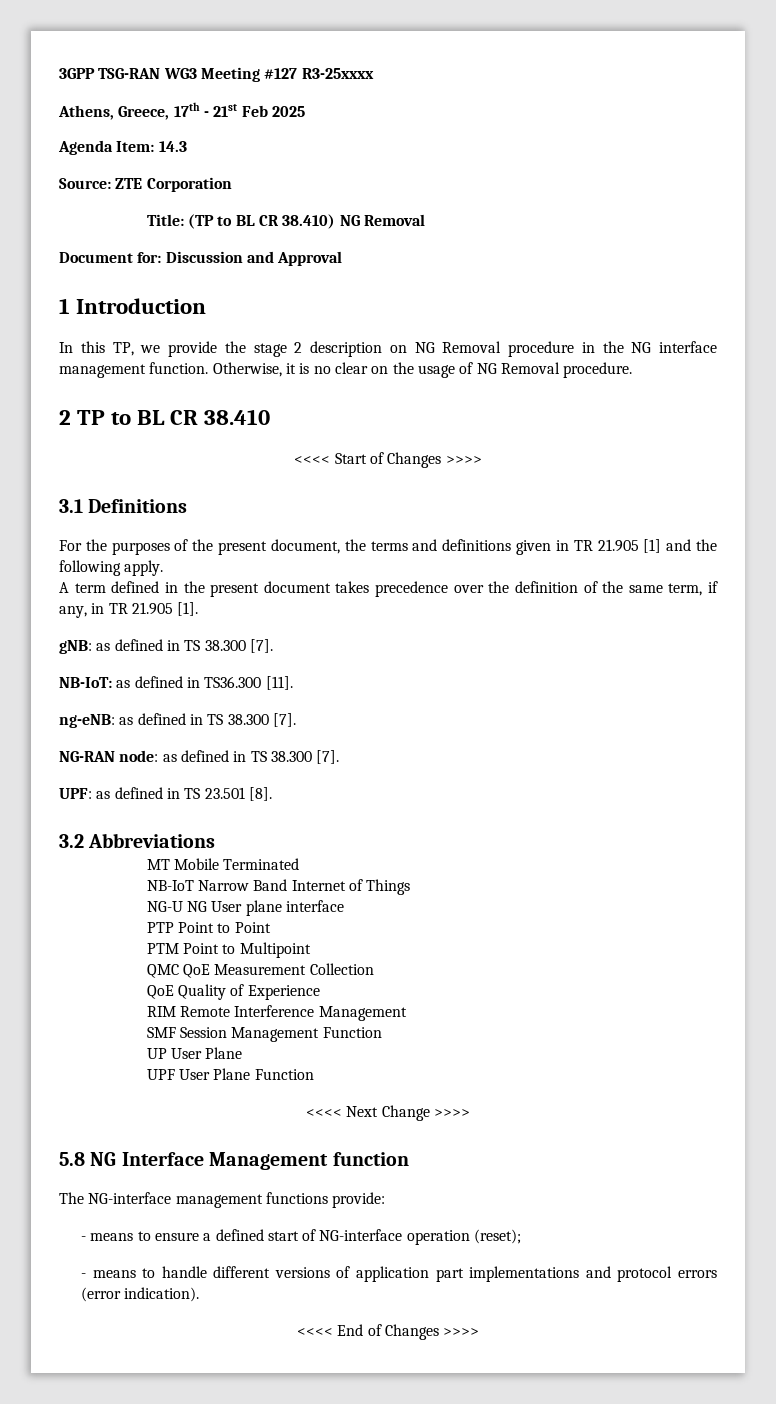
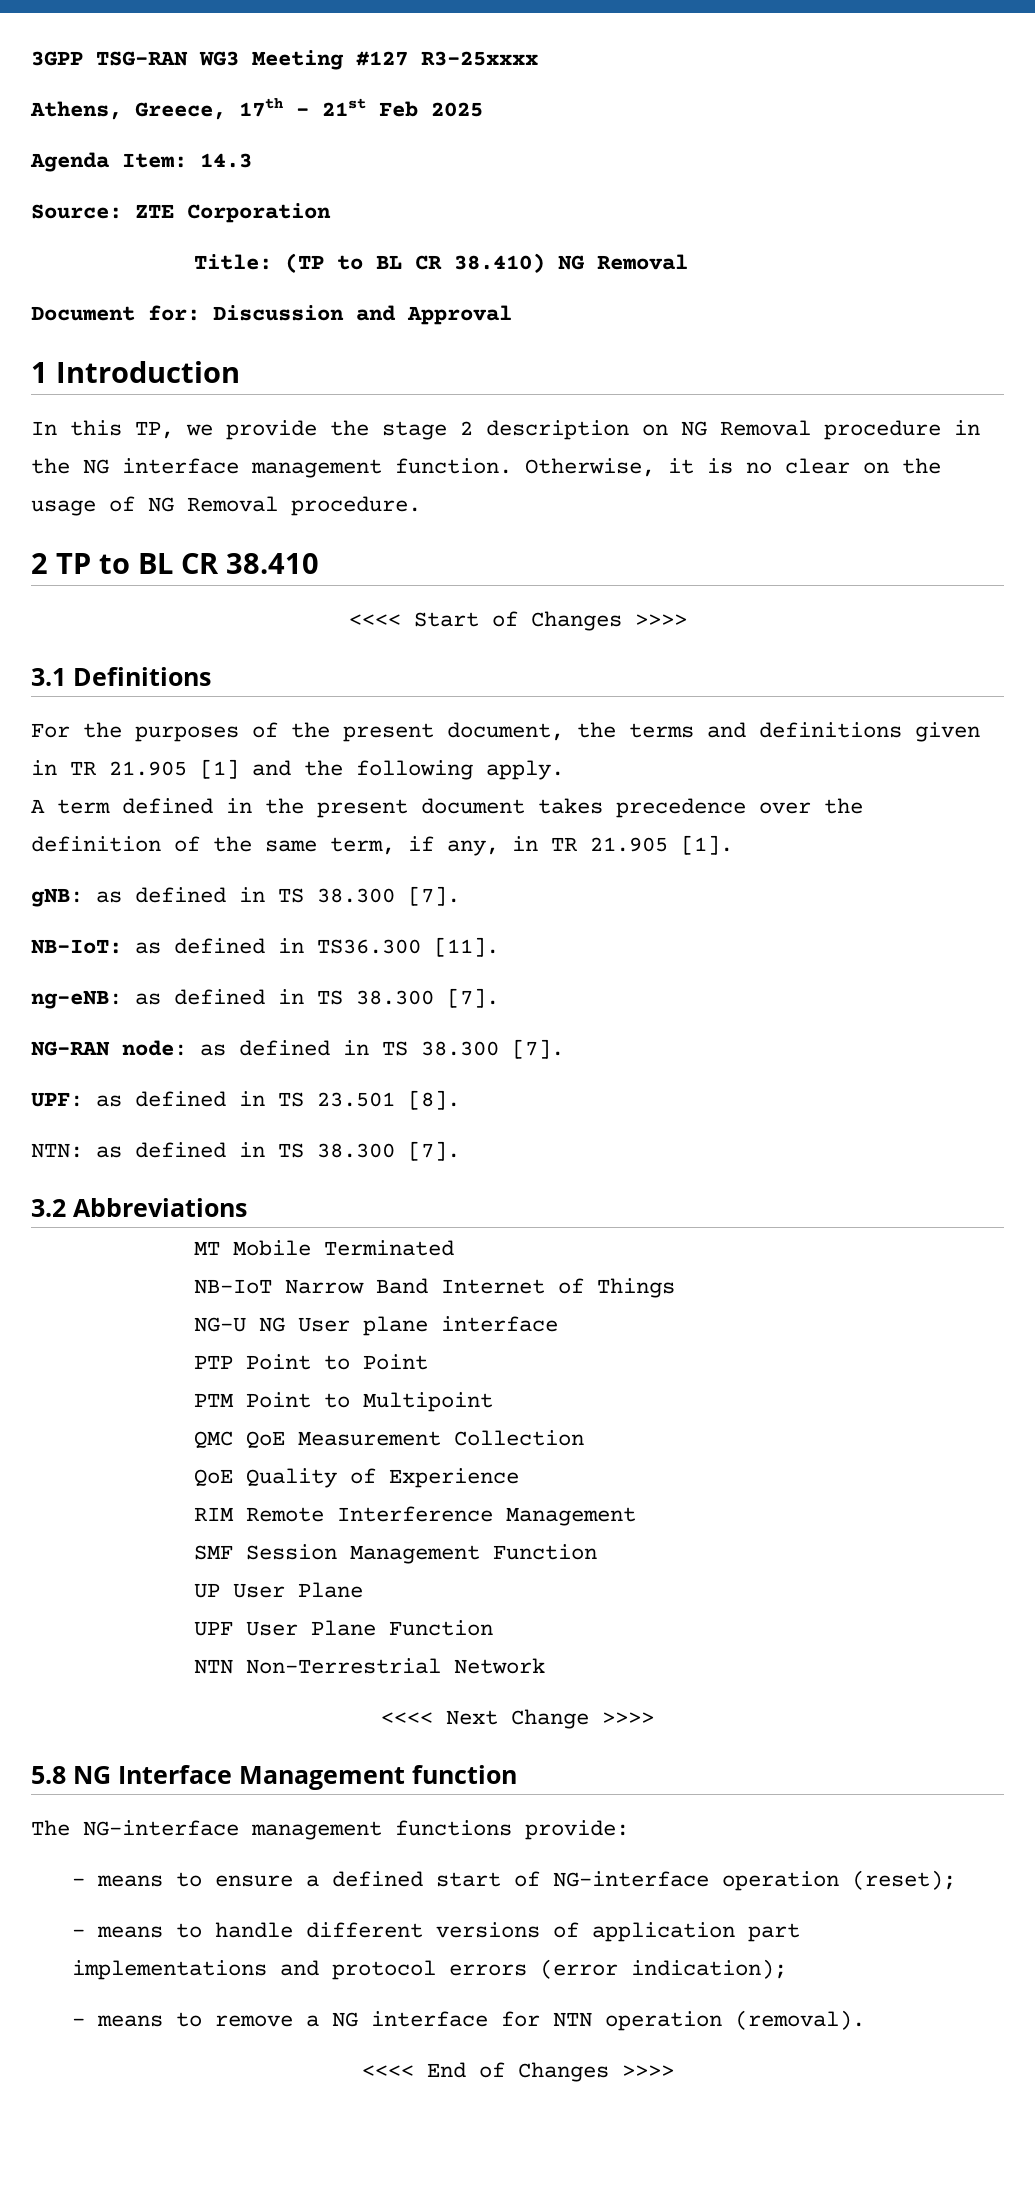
(272, 794) none -> [31,1141,460,1161] // NTN: as defined in TS 38.300 [7].
(314, 1074) none -> [193,1658,545,1674] // NTN Non-Terrestrial Network
[124,1287,200,1302] indication). -> [630,1959,787,1979] [71,2010,865,2031] indication); // - means to remove a NG interface for NTN operation (removal).

